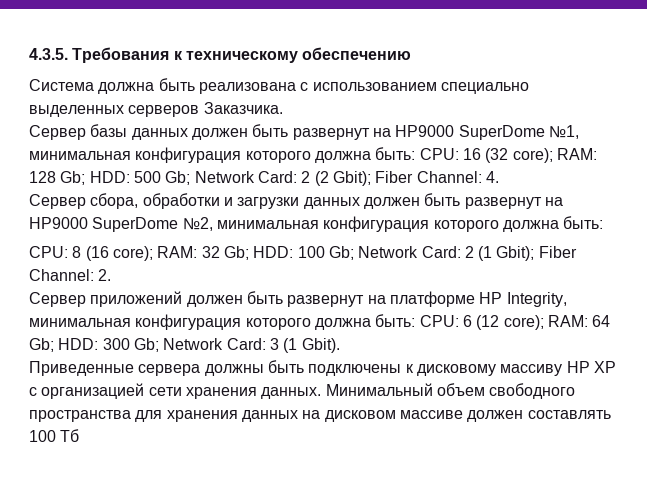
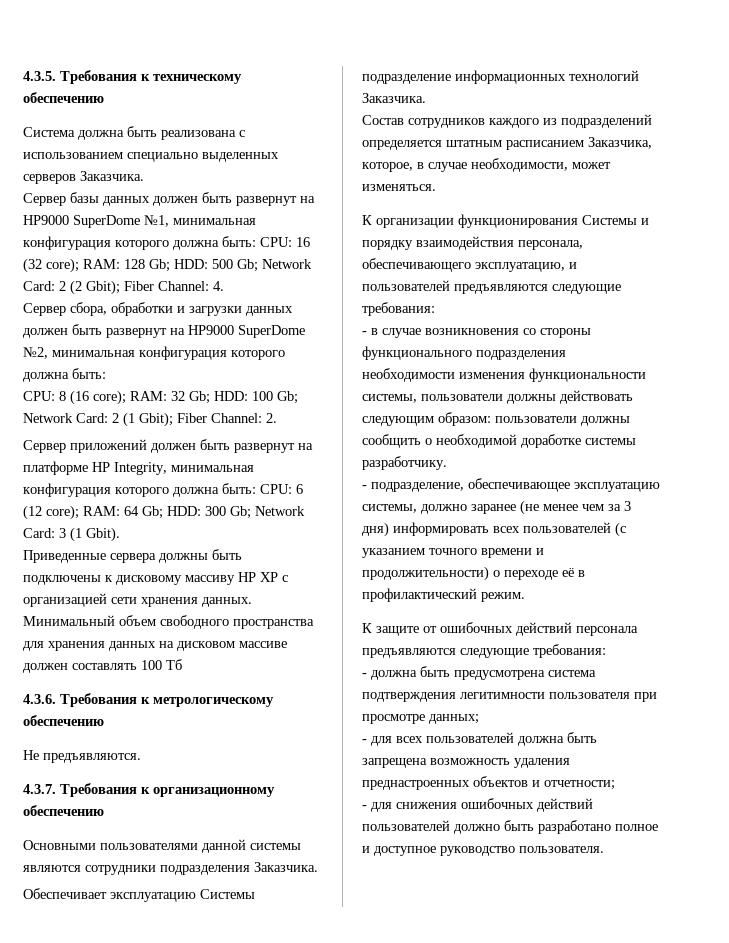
(80, 435) none -> [23,693,274,707] [23,715,104,726] [23,750,141,763] [23,783,275,797] [23,805,104,816] [23,839,301,853] [23,862,318,875] [23,888,255,902] [362,70,639,84] [362,93,426,103] [362,114,652,128] [362,137,652,150] [362,158,611,172] [362,184,436,191] [362,214,649,228] [362,236,583,250] [362,258,577,272] [362,280,621,294] [362,302,435,316] [362,328,591,338] [362,346,566,360] [362,368,646,382] [362,390,633,404] [362,412,630,426] [362,434,636,448] [362,456,447,470] [362,478,660,492] [362,500,631,515] [362,522,626,537] [362,548,544,558] [362,566,585,581] [362,588,525,602] [362,622,638,636] [362,644,606,658] [362,666,596,680] [362,692,657,702] [362,714,479,724] [362,732,597,746] [362,758,570,768] [362,776,615,790] [362,798,593,812] [362,820,658,834] [362,846,604,856] // 4.3.6. Требования к метрологическому обеспечению // Не предъявляются. // 4.3.7. Требования к организационному обеспечению // Основными пользователями данной системы являются сотрудники подразделения Заказчика. // Обеспечивает эксплуатацию Системы подразделение информационных технологий Заказчика. // Состав сотрудников каждого из подразделений определяется штатным расписанием Заказчика, которое, в случае необходимости, может изменяться. // К организации функционирования Системы и порядку взаимодействия персонала, обеспечивающего эксплуатацию, и пользователей предъявляются следующие требования: // - в случае возникновения со стороны функционального подразделения необходимости изменения функциональности системы, пользователи должны действовать следующим образом: пользователи должны сообщить о необходимой доработке системы разработчику. // - подразделение, обеспечивающее эксплуатацию системы, должно заранее (не менее чем за 3 дня) информировать всех пользователей (с указанием точного времени и продолжительности) о переходе её в профилактический режим. // К защите от ошибочных действий персонала предъявляются следующие требования: // - должна быть предусмотрена система подтверждения легитимности пользователя при просмотре данных; // - для всех пользователей должна быть запрещена возможность удаления преднастроенных объектов и отчетности; // - для снижения ошибочных действий пользователей должно быть разработано полное и доступное руководство пользователя.

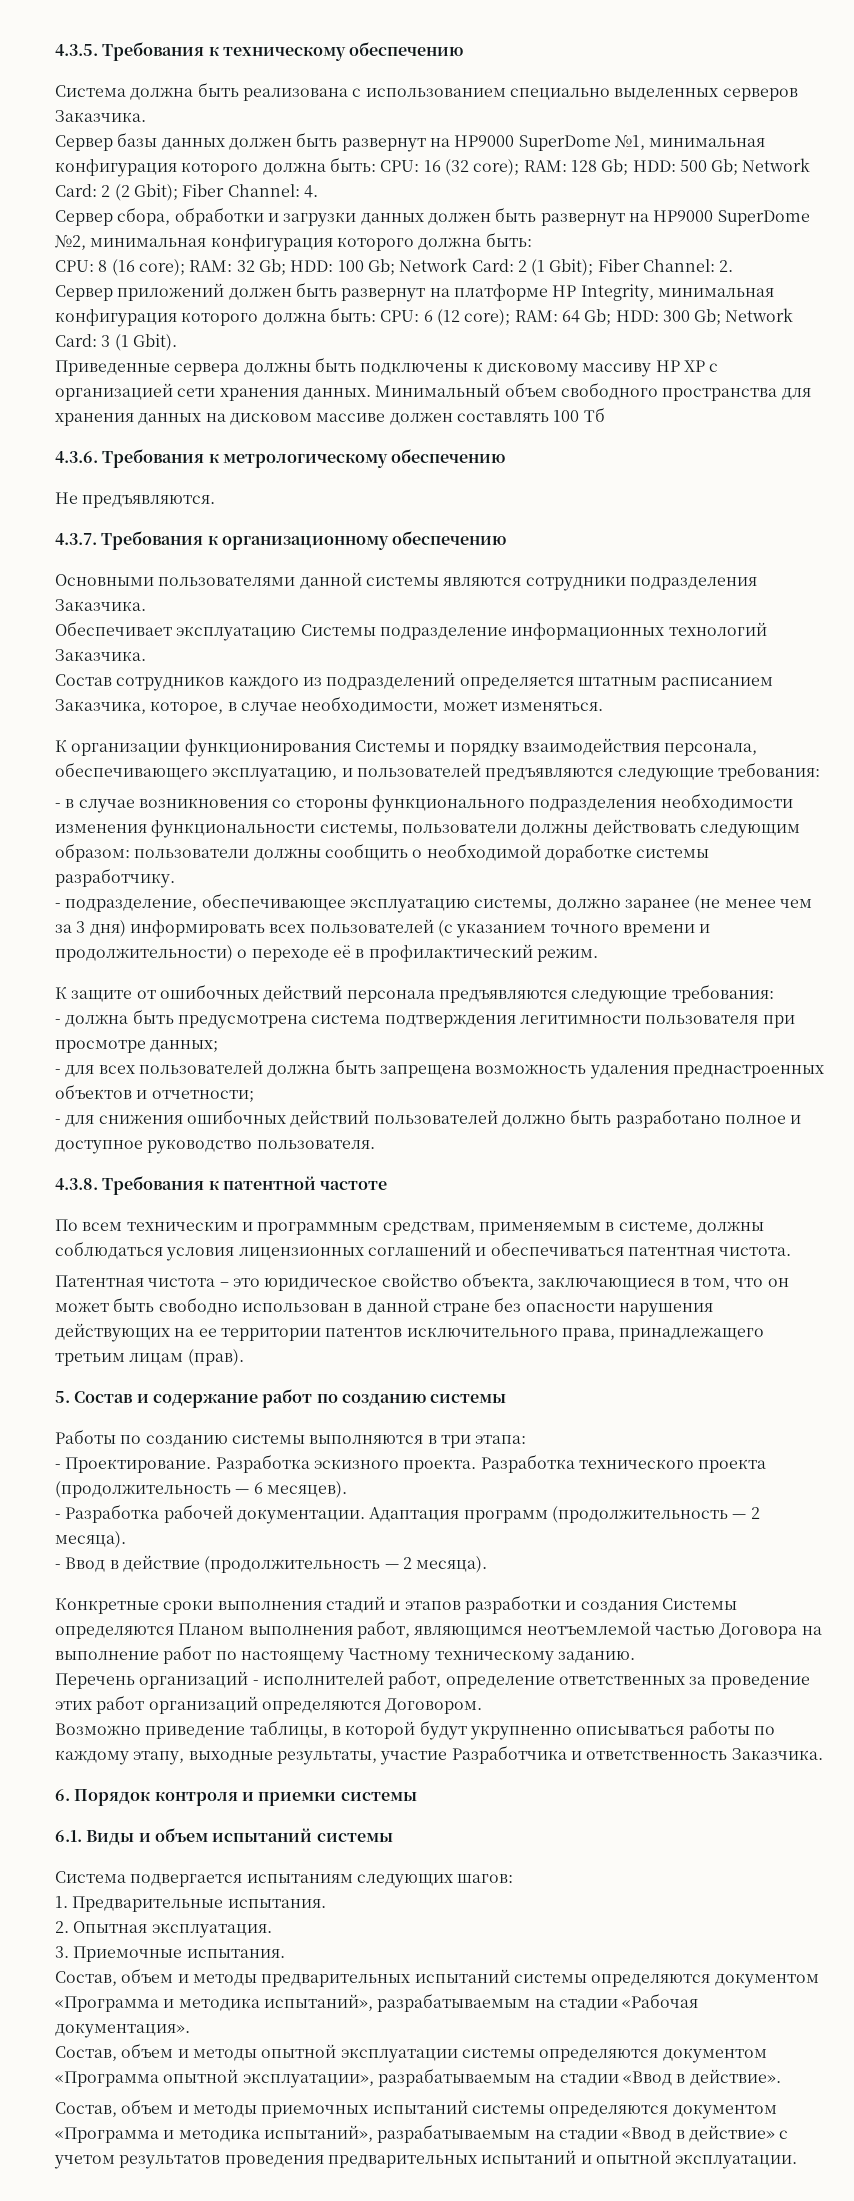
(604, 849) none -> [55,1176,388,1195] [55,1219,764,1235] [55,1241,792,1261] [55,1272,789,1291] [55,1297,713,1317] [55,1323,765,1342] [55,1349,244,1366] [55,1389,507,1408] [55,1429,527,1448] [55,1454,767,1473] [55,1481,347,1498] [55,1504,760,1524] [55,1531,126,1548] [55,1555,488,1573] [55,1595,737,1614] [55,1620,822,1639] [55,1645,635,1665] [55,1670,810,1689] [55,1695,483,1714] [55,1720,775,1740] [55,1745,823,1765] [55,1789,417,1806] [55,1828,393,1845] [55,1871,514,1888] [55,1896,326,1912] [55,1921,272,1938] [55,1946,285,1962] [55,1968,819,1988] [55,1993,699,2012] [55,2023,190,2038] [55,2043,767,2063] [55,2068,781,2088] [55,2099,777,2119] [55,2124,789,2143] [54,2150,798,2169] // 4.3.8. Требования к патентной частоте // По всем техническим и программным средствам, применяемым в системе, должны соблюдаться условия лицензионных соглашений и обеспечиваться патентная чистота. // Патентная чистота – это юридическое свойство объекта, заключающиеся в том, что он может быть свободно использован в данной стране без опасности нарушения действующих на ее территории патентов исключительного права, принадлежащего третьим лицам (прав). // 5. Состав и содержание работ по созданию системы // Работы по созданию системы выполняются в три этапа: // - Проектирование. Разработка эскизного проекта. Разработка технического проекта (продолжительность — 6 месяцев). // - Разработка рабочей документации. Адаптация программ (продолжительность — 2 месяца). // - Ввод в действие (продолжительность — 2 месяца). // Конкретные сроки выполнения стадий и этапов разработки и создания Системы определяются Планом выполнения работ, являющимся неотъемлемой частью Договора на выполнение работ по настоящему Частному техническому заданию. // Перечень организаций - исполнителей работ, определение ответственных за проведение этих работ организаций определяются Договором. // Возможно приведение таблицы, в которой будут укрупненно описываться работы по каждому этапу, выходные результаты, участие Разработчика и ответственность Заказчика. // 6. Порядок контроля и приемки системы // 6.1. Виды и объем испытаний системы // Система подвергается испытаниям следующих шагов: // 1. Предварительные испытания. // 2. Опытная эксплуатация. // 3. Приемочные испытания. // Состав, объем и методы предварительных испытаний системы определяются документом «Программа и методика испытаний», разрабатываемым на стадии «Рабочая документация». // Состав, объем и методы опытной эксплуатации системы определяются документом «Программа опытной эксплуатации», разрабатываемым на стадии «Ввод в действие». // Состав, объем и методы приемочных испытаний системы определяются документом «Программа и методика испытаний», разрабатываемым на стадии «Ввод в действие» с учетом результатов проведения предварительных испытаний и опытной эксплуатации.

